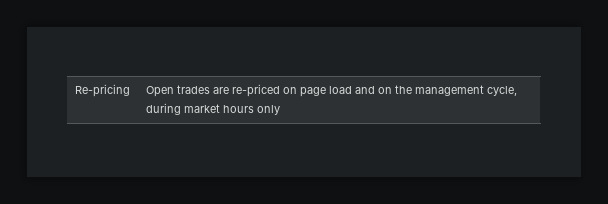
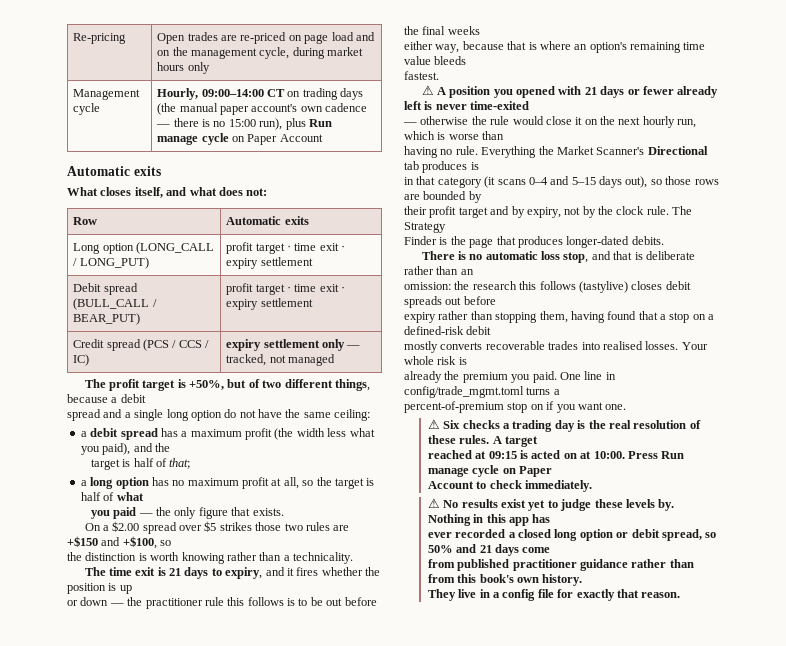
(280, 110) none -> [73,89,141,100] [73,103,101,115] [157,88,364,100] [157,103,368,115] [156,118,332,130] [157,133,323,145] [67,166,161,176] [67,187,268,198] [73,217,98,225] [226,216,309,225] [73,242,215,254] [73,257,149,269] [226,242,346,254] [226,257,313,269] [73,283,138,295] [73,298,157,310] [73,313,141,325] [226,283,346,295] [226,298,313,310] [73,339,210,351] [73,354,90,366] [226,339,361,351] [226,354,336,366] [84,379,370,391] [67,394,146,403] [67,409,371,421] [80,428,375,440] [80,443,170,455] [90,458,191,470] [80,477,375,489] [80,492,144,501] [90,507,284,519] [84,521,350,534] [67,536,172,549] [67,552,353,564] [84,567,381,579] [67,583,132,594] [67,597,377,609] [404,26,480,35] [404,41,706,53] [404,56,467,65] [404,71,439,80] [421,85,719,98] [404,101,530,110] [403,116,697,128] [404,131,505,140] [404,146,708,158] [404,161,479,173] [404,176,719,188] [404,191,482,203] [404,206,693,218] [404,222,446,233] [404,236,664,248] [421,251,695,263] [404,266,474,275] [404,281,691,293] [404,296,496,308] [404,311,715,323] [404,326,492,335] [404,341,708,353] [404,356,467,365] [404,371,616,383] [404,386,560,398] [404,401,627,413] [427,419,701,432] [427,435,538,447] [427,450,685,459] [427,465,552,477] [427,480,592,492] [427,498,675,511] [427,514,551,526] [427,529,717,541] [427,544,551,556] [427,559,694,571] [427,574,583,586] [427,589,681,601] // Management cycle | Hourly, 09:00–14:00 CT on trading days (the manual paper account's own cadence — there is no 15:00 run), plus Run manage cycle on Paper Account // Automatic exits // What closes itself, and what does not: // Row | Automatic exits // Long option (LONG_CALL / LONG_PUT) | profit target · time exit · expiry settlement // Debit spread (BULL_CALL / BEAR_PUT) | profit target · time exit · expiry settlement // Credit spread (PCS / CCS / IC) | expiry settlement only — tracked, not managed // The profit target is +50%, but of two different things, because a debit // spread and a single long option do not have the same ceiling: // a debit spread has a maximum profit (the width less what you paid), and the // target is half of that; // a long option has no maximum profit at all, so the target is half of what // you paid — the only figure that exists. // On a $2.00 spread over $5 strikes those two rules are +$150 and +$100, so // the distinction is worth knowing rather than a technicality. // The time exit is 21 days to expiry, and it fires whether the position is up // or down — the practitioner rule this follows is to be out before the final weeks // either way, because that is where an option's remaining time value bleeds // fastest. // ⚠ A position you opened with 21 days or fewer already left is never time-exited // — otherwise the rule would close it on the next hourly run, which is worse than // having no rule. Everything the Market Scanner's Directional tab produces is // in that category (it scans 0–4 and 5–15 days out), so those rows are bounded by // their profit target and by expiry, not by the clock rule. The Strategy // Finder is the page that produces longer-dated debits. // There is no automatic loss stop, and that is deliberate rather than an // omission: the research this follows (tastylive) closes debit spreads out before // expiry rather than stopping them, having found that a stop on a defined-risk debit // mostly converts recoverable trades into realised losses. Your whole risk is // already the premium you paid. One line in config/trade_mgmt.toml turns a // percent-of-premium stop on if you want one. // ⚠ Six checks a trading day is the real resolution of these rules. A target // reached at 09:15 is acted on at 10:00. Press Run manage cycle on Paper // Account to check immediately. // ⚠ No results exist yet to judge these levels by. Nothing in this app has // ever recorded a closed long option or debit spread, so 50% and 21 days come // from published practitioner guidance rather than from this book's own history. // They live in a config file for exactly that reason.

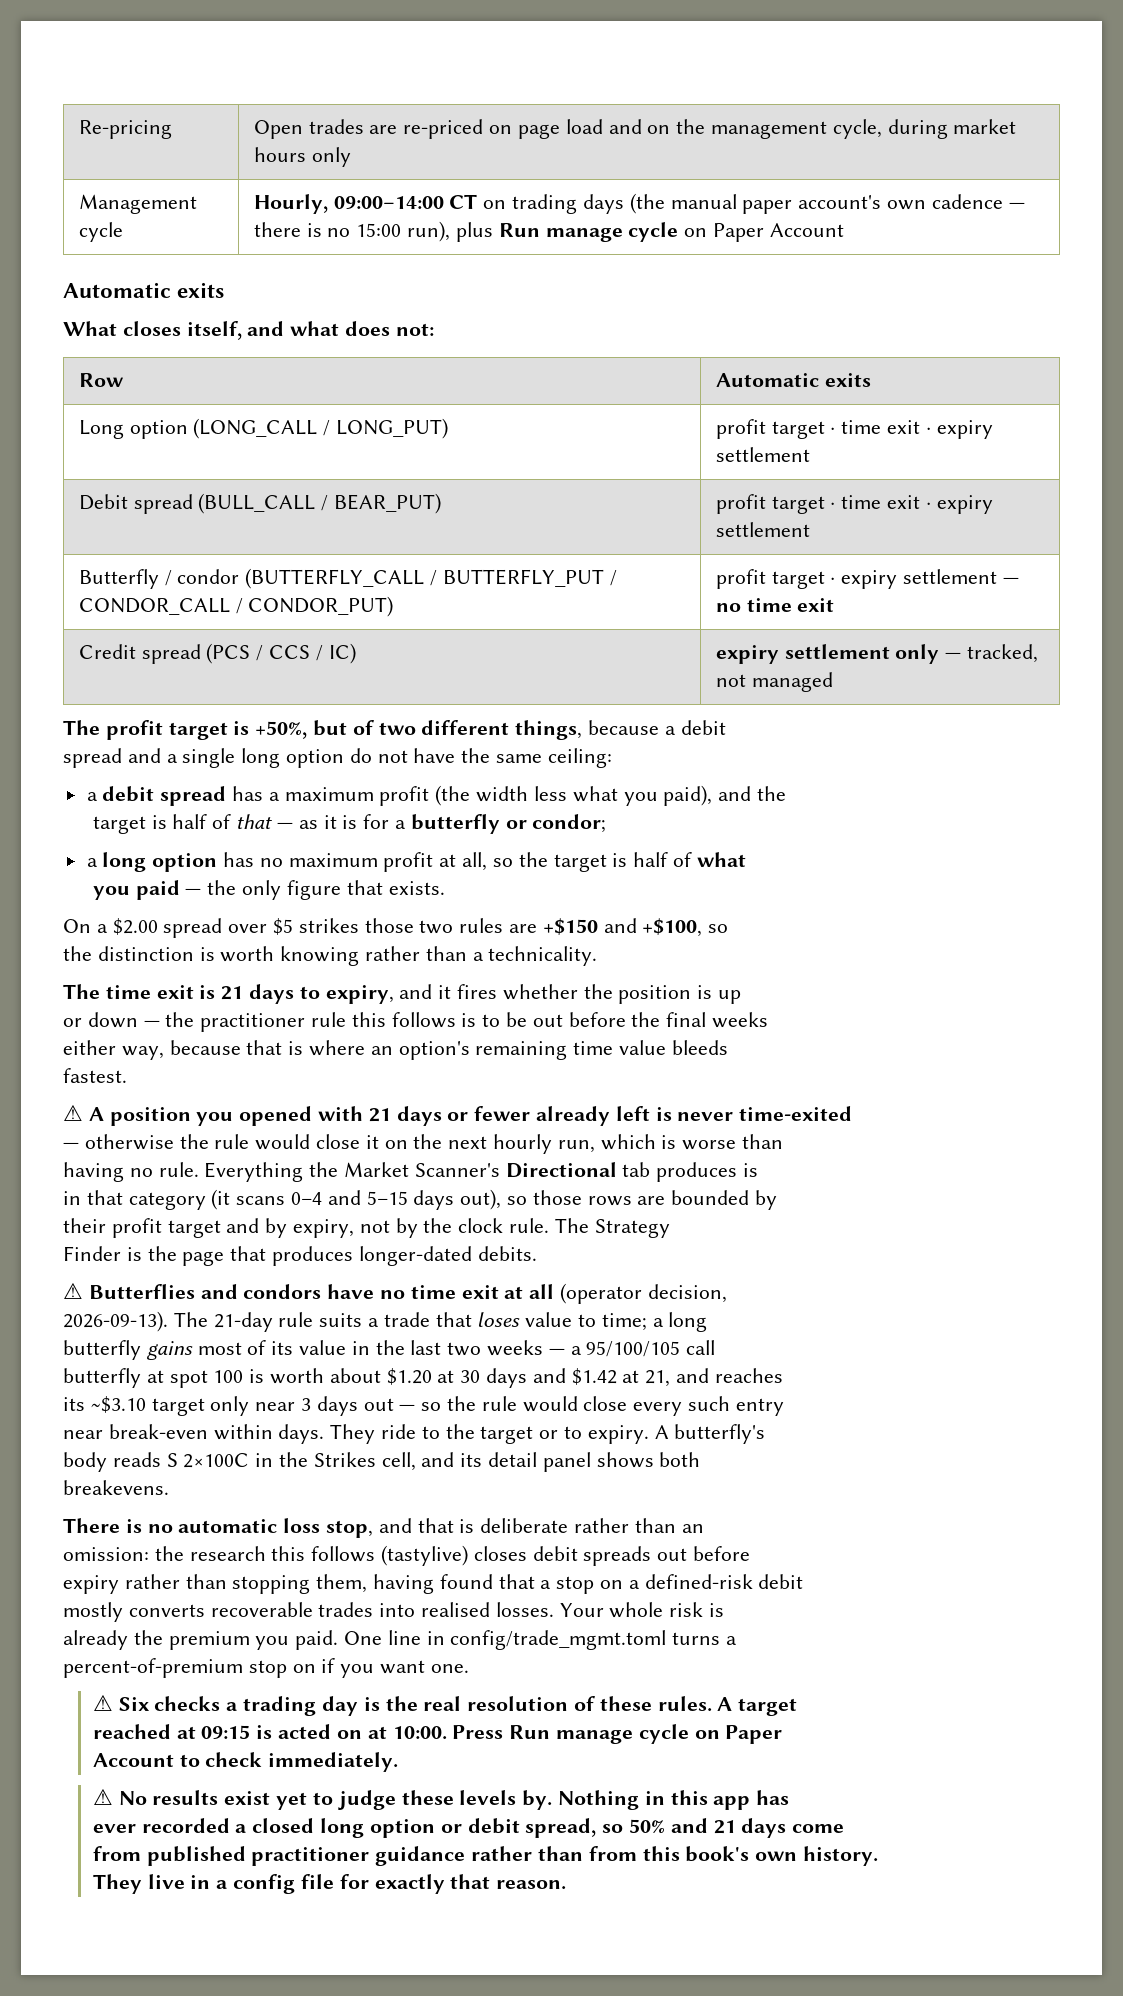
(313, 302) none -> [78,568,617,589] [78,596,394,617] [715,569,1019,589] [715,598,835,612] // Butterfly / condor (BUTTERFLY_CALL / BUTTERFLY_PUT / CONDOR_CALL / CONDOR_PUT) | profit target · expiry settlement — no time exit
[169,458,191,469] that; -> [236,814,607,834] that — as it is for a butterfly or condor;
(664, 240) none -> [63,1282,727,1304] [63,1311,708,1332] [63,1340,716,1360] [63,1368,783,1388] [63,1396,784,1416] [63,1424,766,1444] [63,1452,701,1472] [63,1480,169,1495] // ⚠ Butterflies and condors have no time exit at all (operator decision, // 2026-09-13). The 21-day rule suits a trade that loses value to time; a long // butterfly gains most of its value in the last two weeks — a 95/100/105 call // butterfly at spot 100 is worth about $1.20 at 30 days and $1.42 at 21, and reaches // its ~$3.10 target only near 3 days out — so the rule would close every such entry // near break-even within days. They ride to the target or to expiry. A butterfly's // body reads S 2×100C in the Strikes cell, and its detail panel shows both // breakevens.

